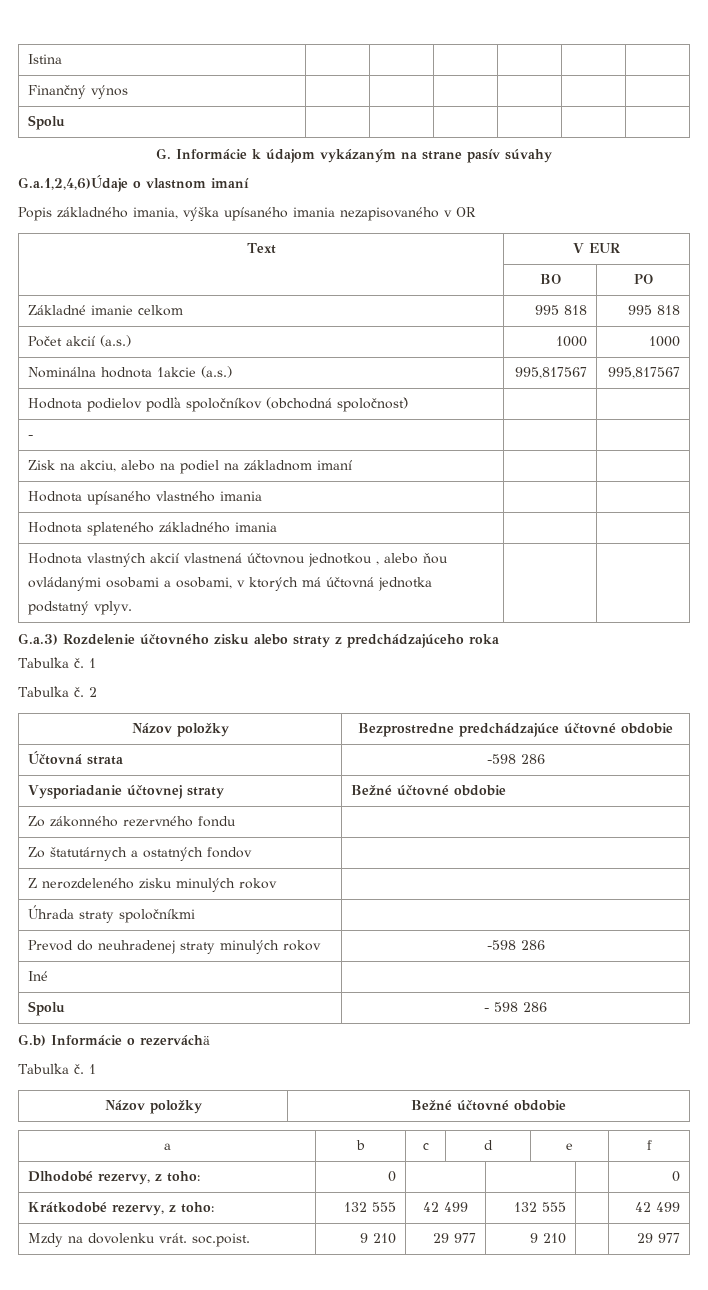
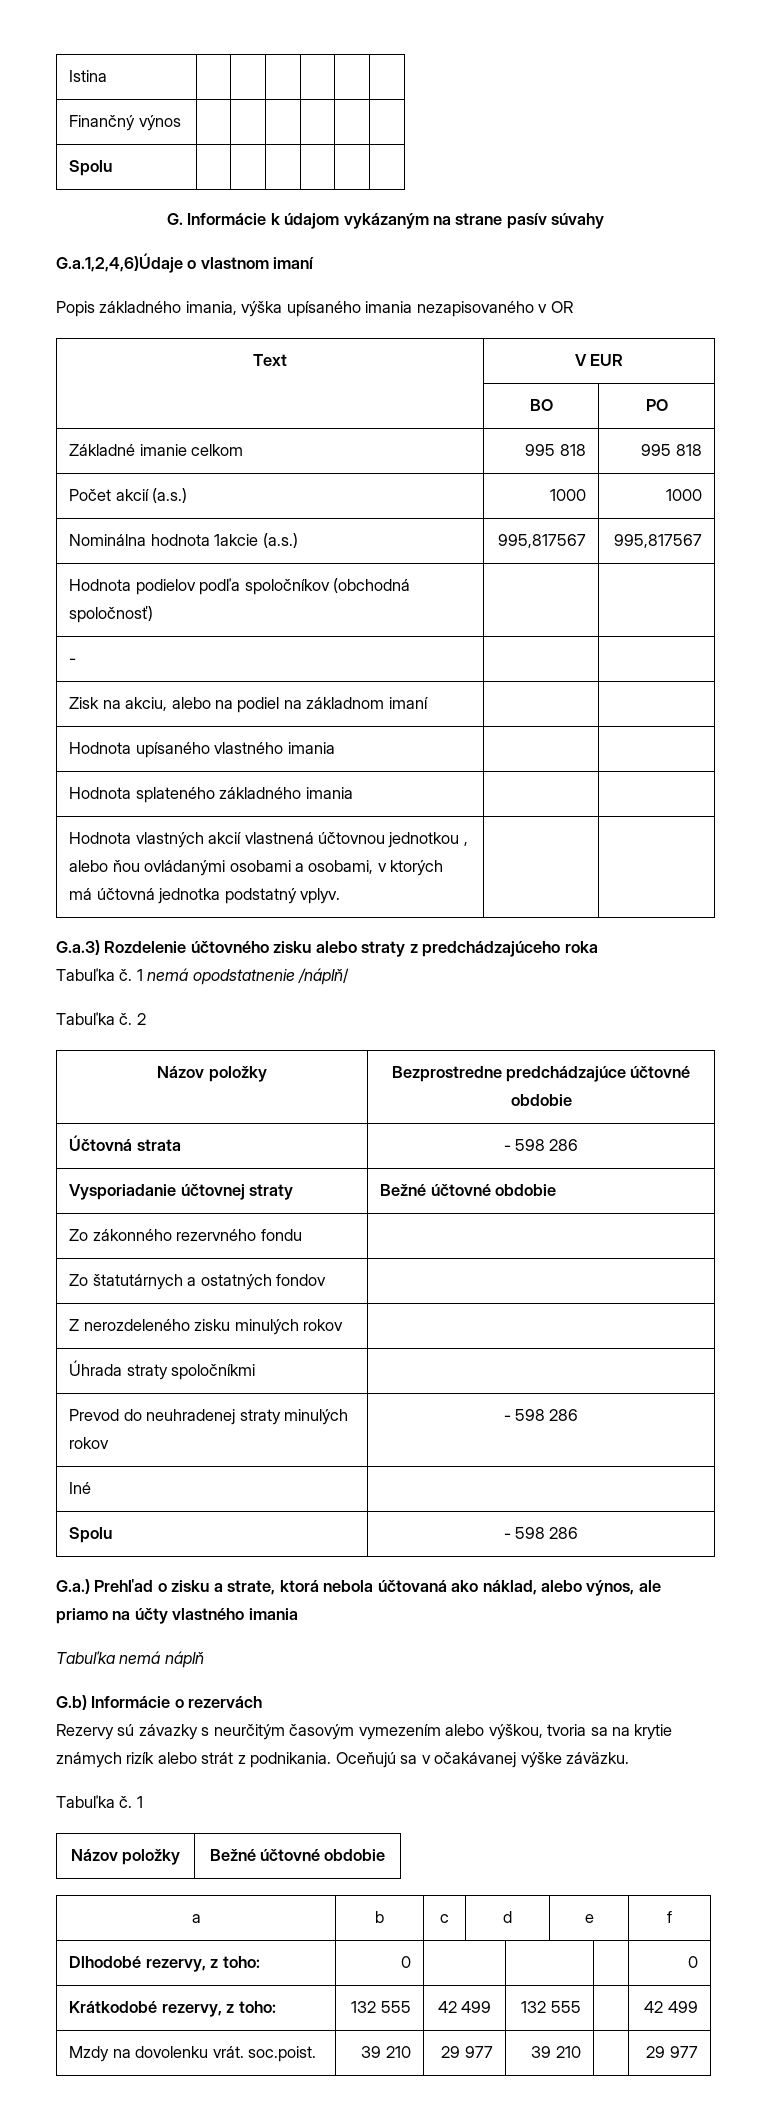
(96, 663) none -> [147,968,350,985] nemá opodstatnenie /náplň/
[486,754,516,764] -598 -> [503,1139,545,1151] - 598
[486,940,516,950] -598 -> [503,1409,545,1421] - 598
[18,1034,210,1046] G.b) Informácie o rezerváchä -> [56,1579,661,1596] [56,1608,298,1624] [56,1651,204,1668] [56,1695,263,1710] [56,1724,673,1740] [56,1752,630,1768] G.a.) Prehľad o zisku a strate, ktorá nebola účtovaná ako náklad, alebo výnos, ale priamo na účty vlastného imania // Tabuľka nemá náplň // G.b) Informácie o rezervách // Rezervy sú závazky s neurčitým časovým vymezením alebo výškou, tvoria sa na krytie známych rizík alebo strát z podnikania. Oceňujú sa v očakávanej výške záväzku.
[360,1233,369,1243] 9 -> [361,2046,382,2058] 39
[530,1233,539,1243] 9 -> [531,2046,552,2058] 39

